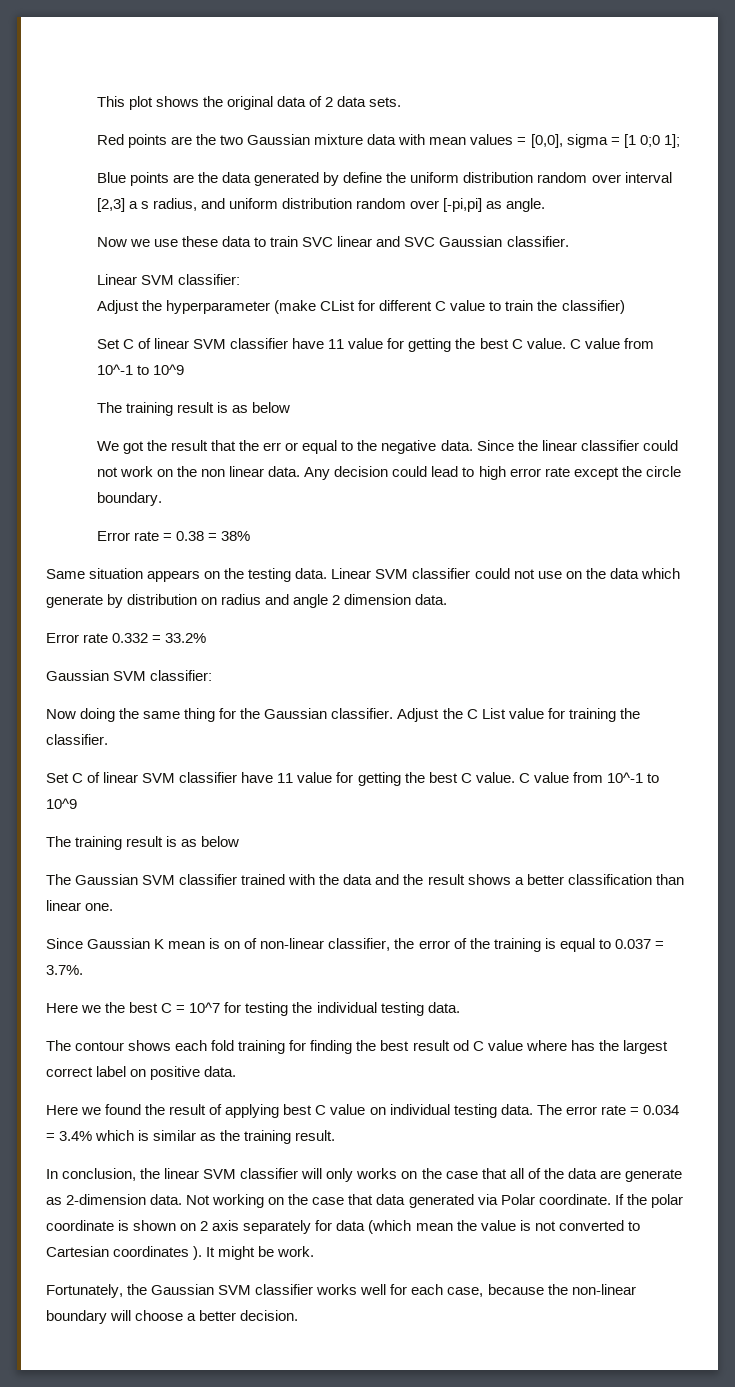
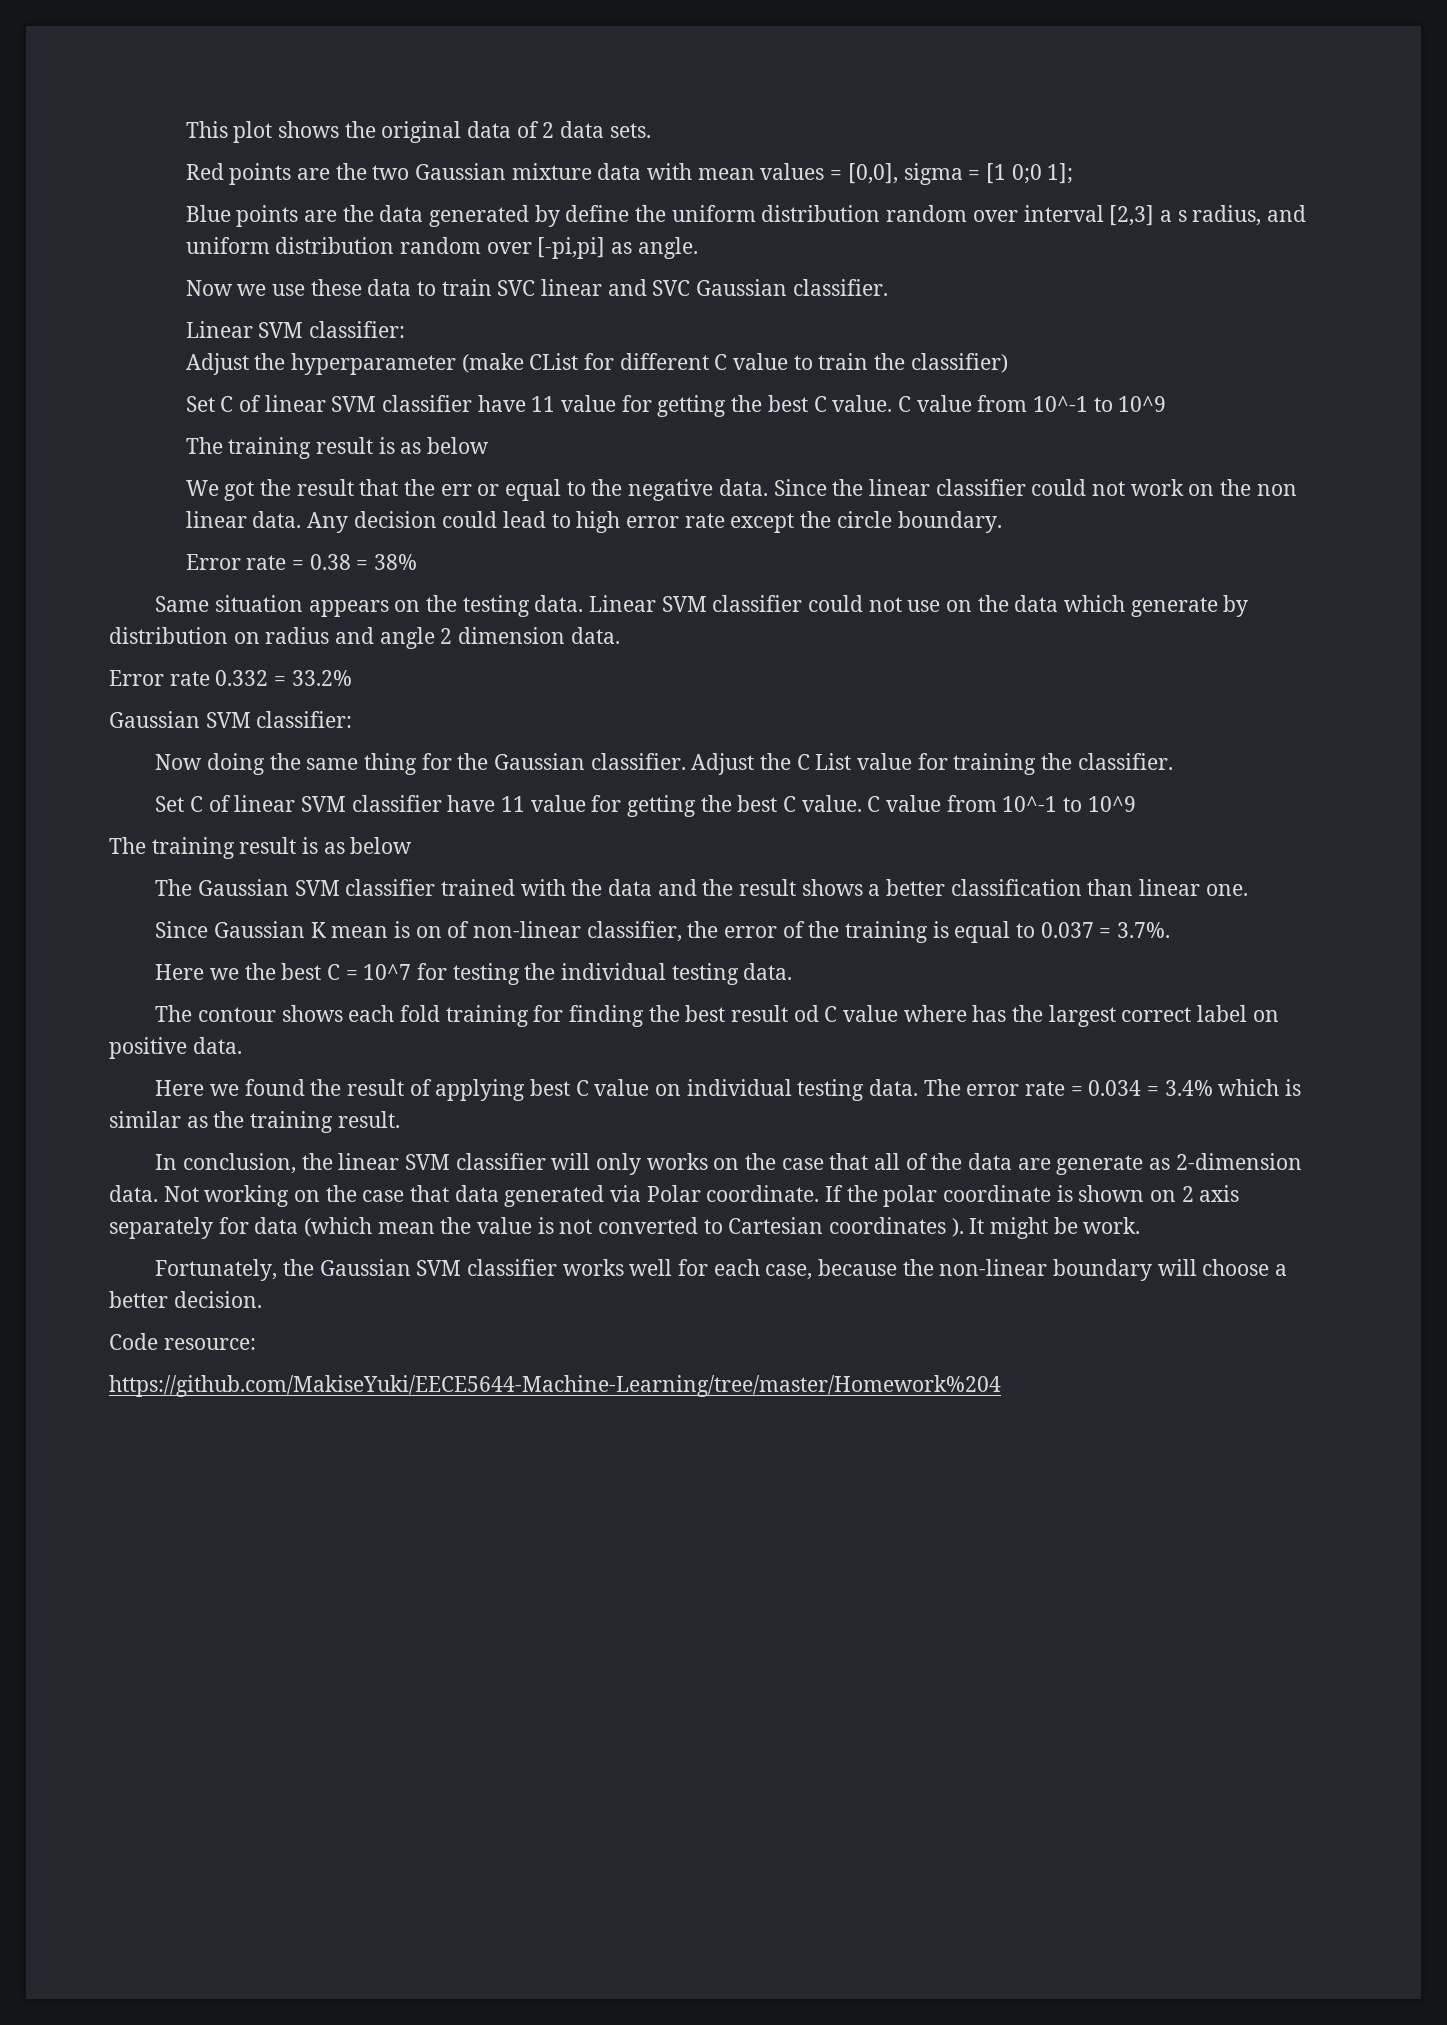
(299, 1315) none -> [109,1333,256,1350] [109,1375,1001,1397] // Code resource: // https://github.com/MakiseYuki/EECE5644-Machine-Learning/tree/master/Homework%204

